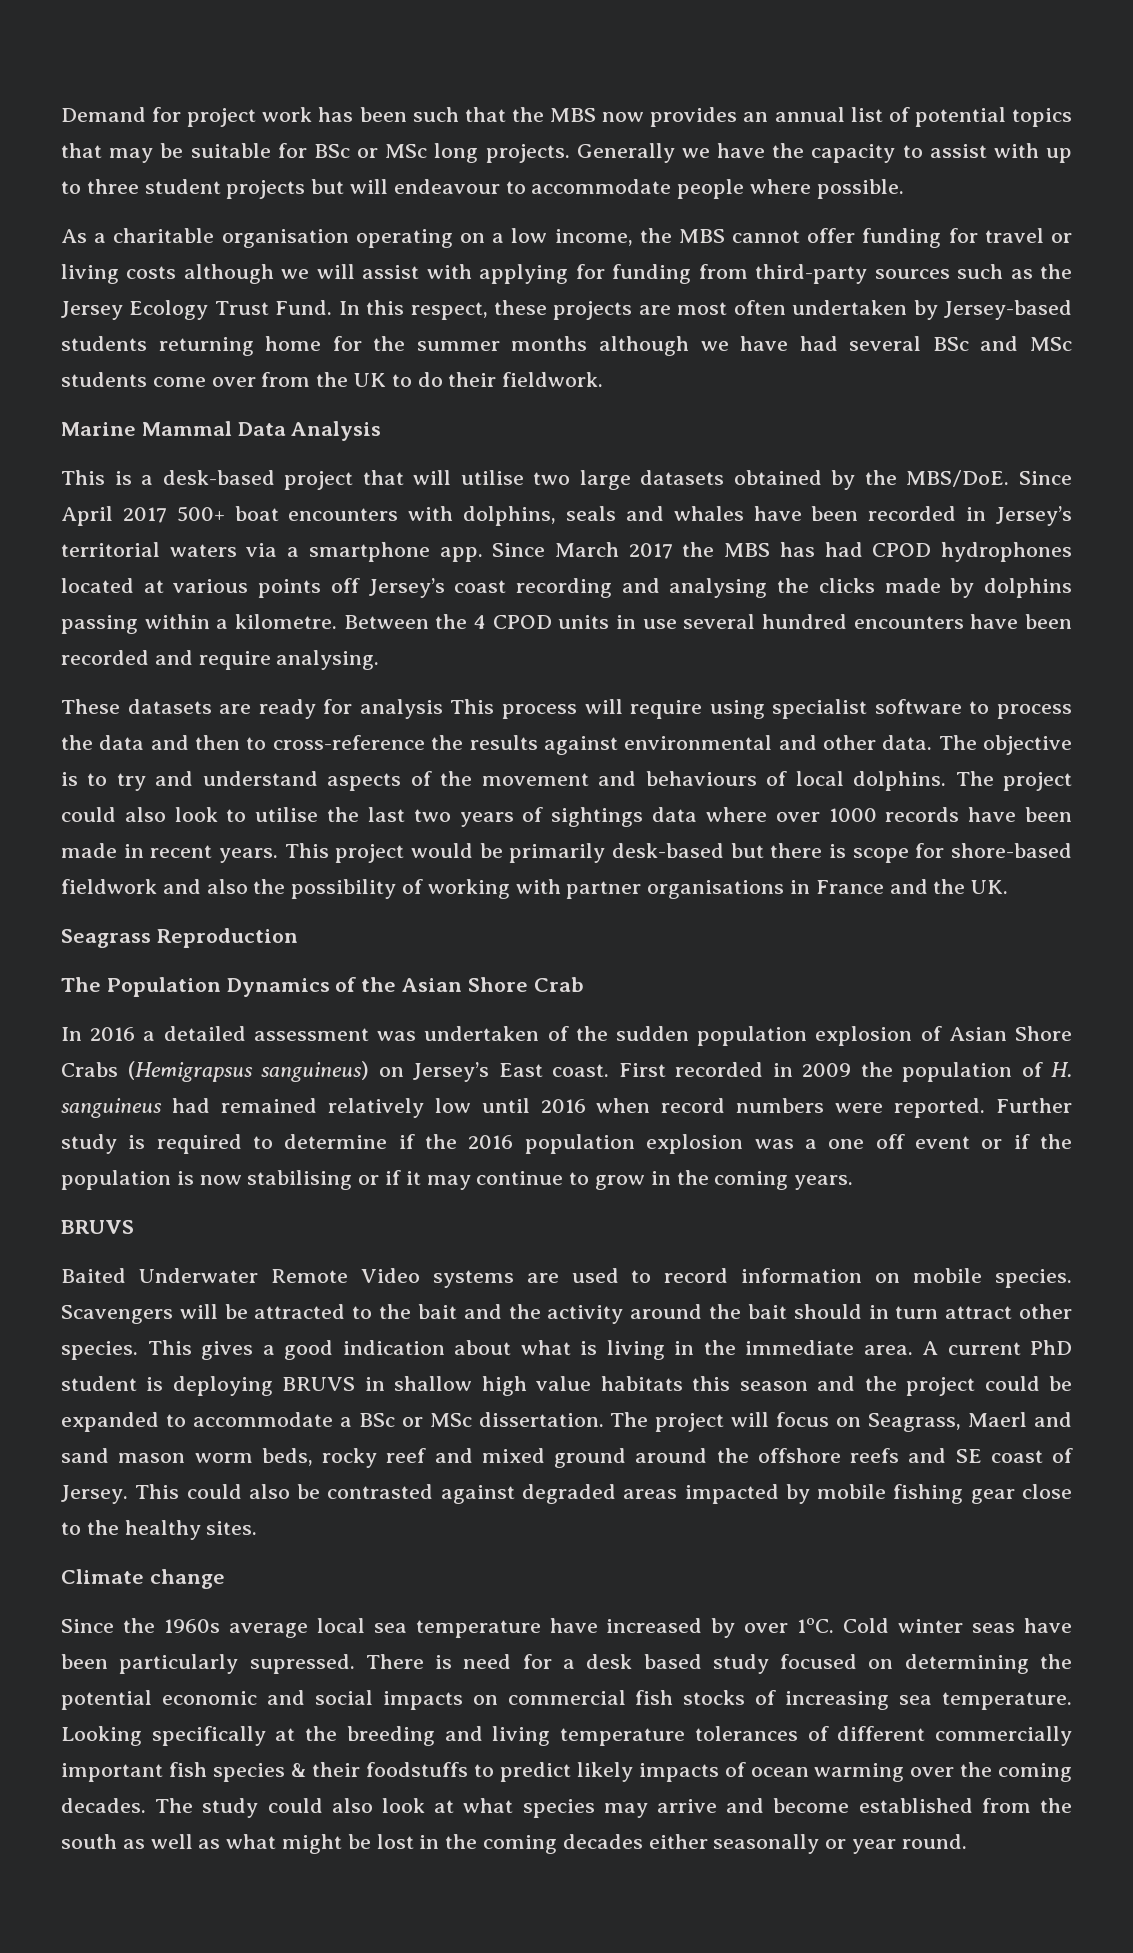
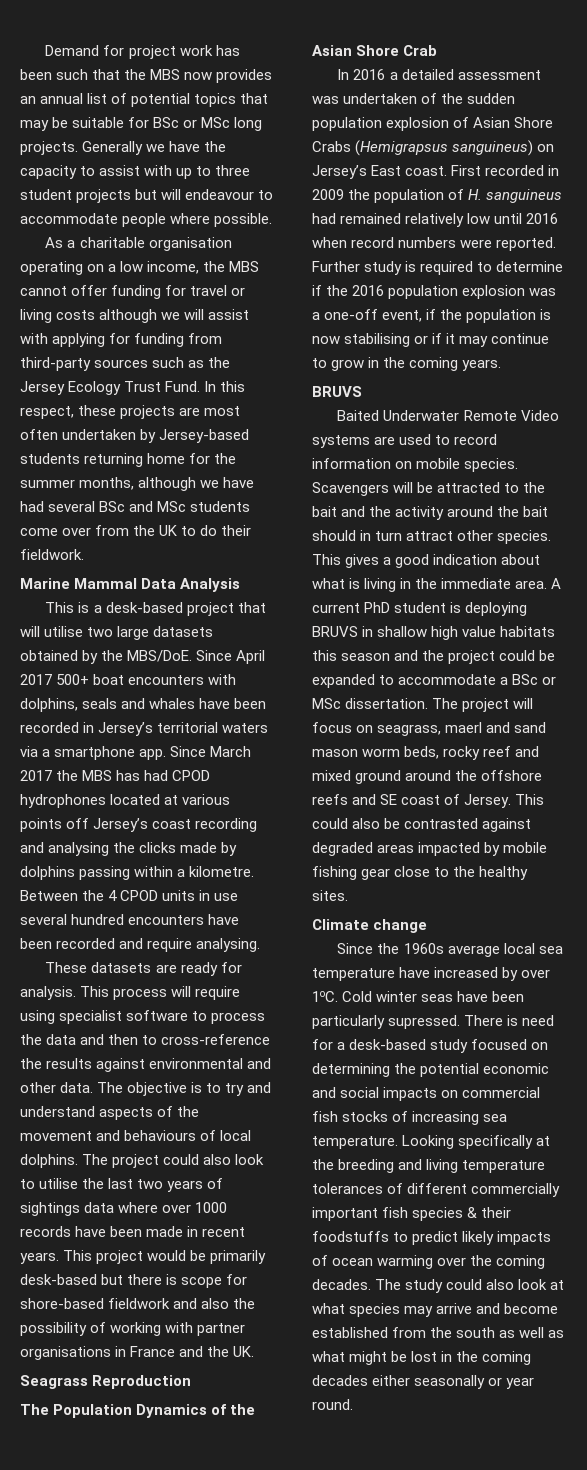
[511,336,588,351] months -> [79,477,135,490] months,
[359,699,443,719] analysis -> [20,986,76,1000] analysis.
[828,1134,1003,1149] one off event or -> [324,309,423,322] one-off event,
[868,1412,1028,1432] Seagrass, Maerl -> [377,722,483,736] seagrass, maerl
[586,1654,702,1669] desk based -> [349,1039,427,1050] desk-based

